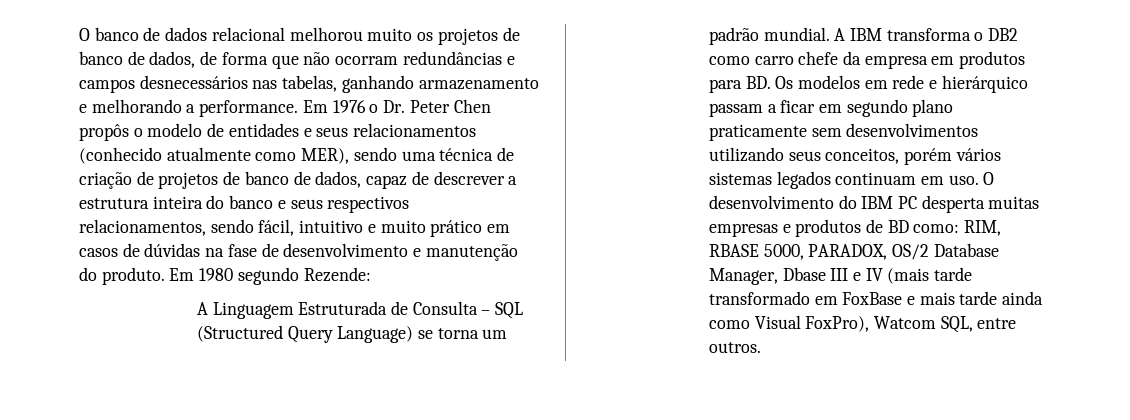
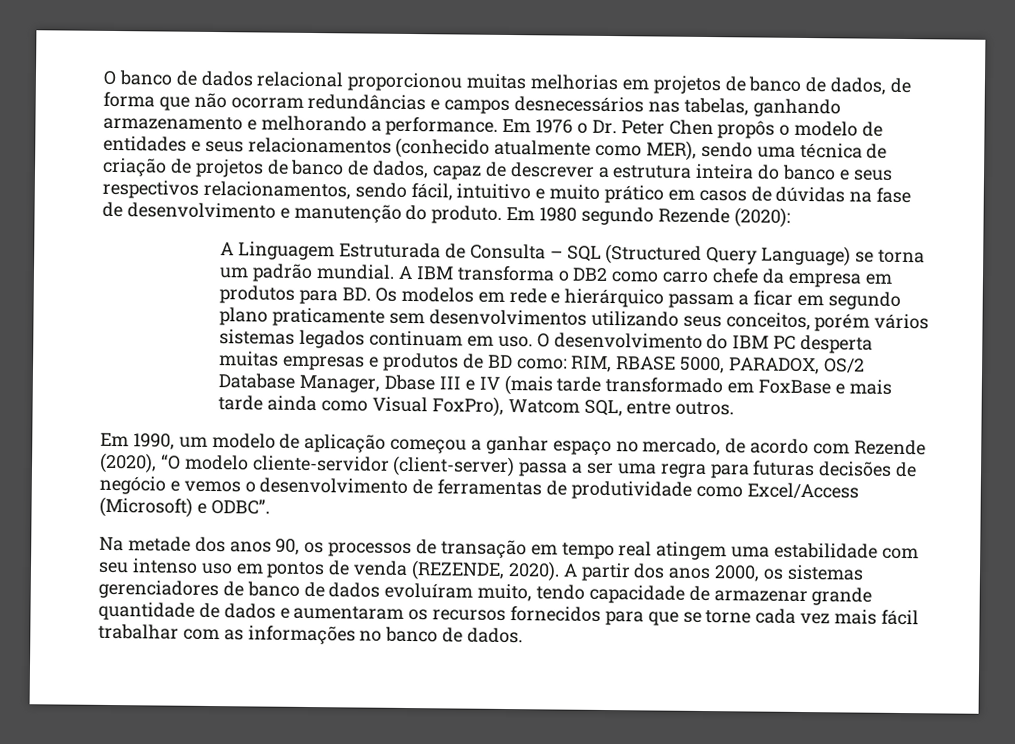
[289,27,434,41] melhorou muito os -> [347,72,649,92] proporcionou muitas melhorias em
[303,267,371,282] Rezende: -> [657,207,791,228] Rezende (2020):
(761, 347) none -> [100,432,926,456] [99,452,918,479] [99,475,859,500] [99,496,270,518] [99,536,919,561] [98,558,864,582] [98,579,873,606] [98,601,919,626] [98,623,524,645] // Em 1990, um modelo de aplicação começou a ganhar espaço no mercado, de acordo com Rezende (2020), “O modelo cliente-servidor (client-server) passa a ser uma regra para futuras decisões de negócio e vemos o desenvolvimento de ferramentas de produtividade como Excel/Access (Microsoft) e ODBC”. // Na metade dos anos 90, os processos de transação em tempo real atingem uma estabilidade com seu intenso uso em pontos de venda (REZENDE, 2020). A partir dos anos 2000, os sistemas gerenciadores de banco de dados evoluíram muito, tendo capacidade de armazenar grande quantidade de dados e aumentaram os recursos fornecidos para que se torne cada vez mais fácil trabalhar com as informações no banco de dados.

